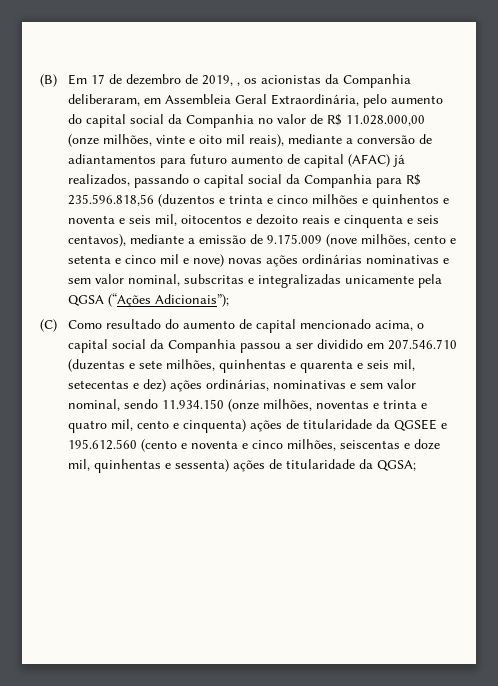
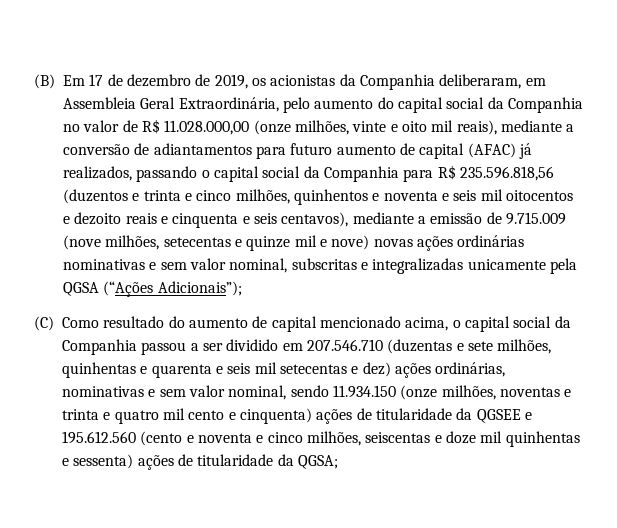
[236,82,240,86] , -> (248, 81) none
[311,194,368,204] milhões e -> [235,189,290,204] milhões,
[154,214,177,226] mil, -> [480,189,503,201] mil
[266,234,322,244] 9.175.009 -> [505,212,566,225] 9.715.009
[413,235,456,244] [67,255,156,264] cento e setenta e cinco -> [163,236,291,251] setecentas e quinze
[392,359,415,371] mil, -> [254,362,277,374] mil
[110,419,133,431] mil, -> [162,408,185,420] mil
[67,459,90,471] mil, -> [480,431,503,443] mil

